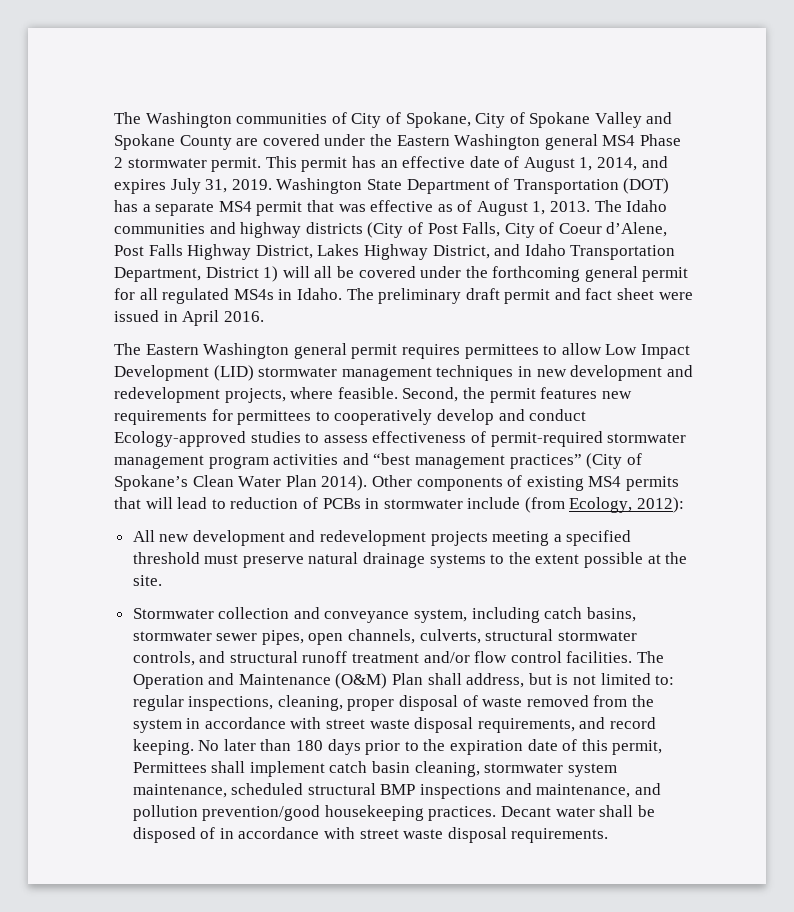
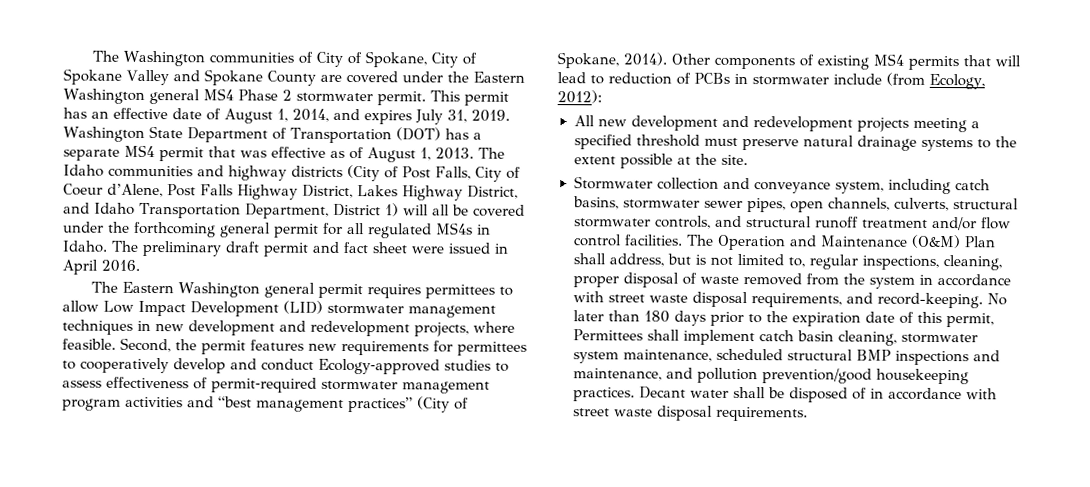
[114,475,317,491] Spokane’s Clean Water Plan -> [557,52,619,69] Spokane,
[655,675,675,685] to: -> [787,257,805,268] to,
[610,717,657,729] [132,739,194,755] record keeping. -> [876,292,983,309] record-keeping.

